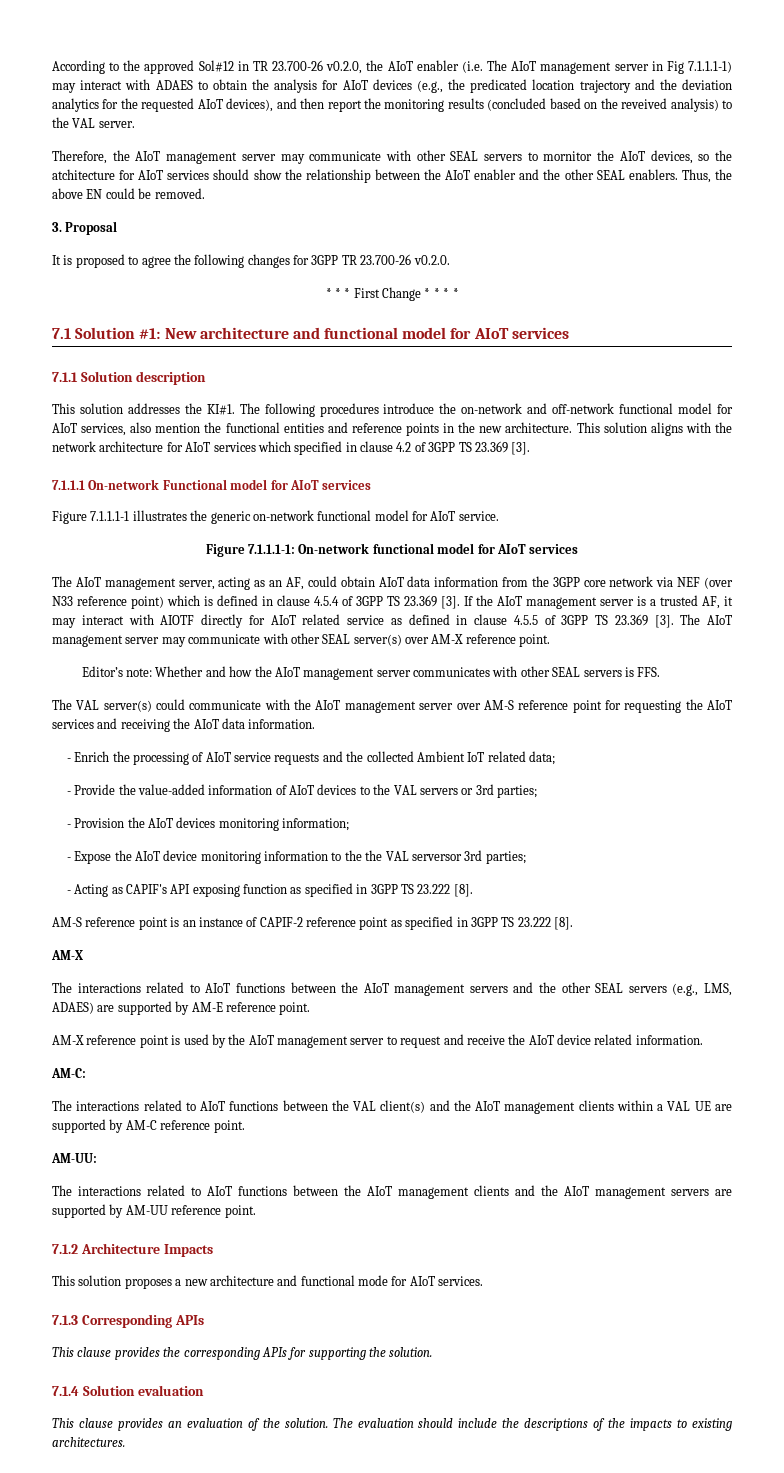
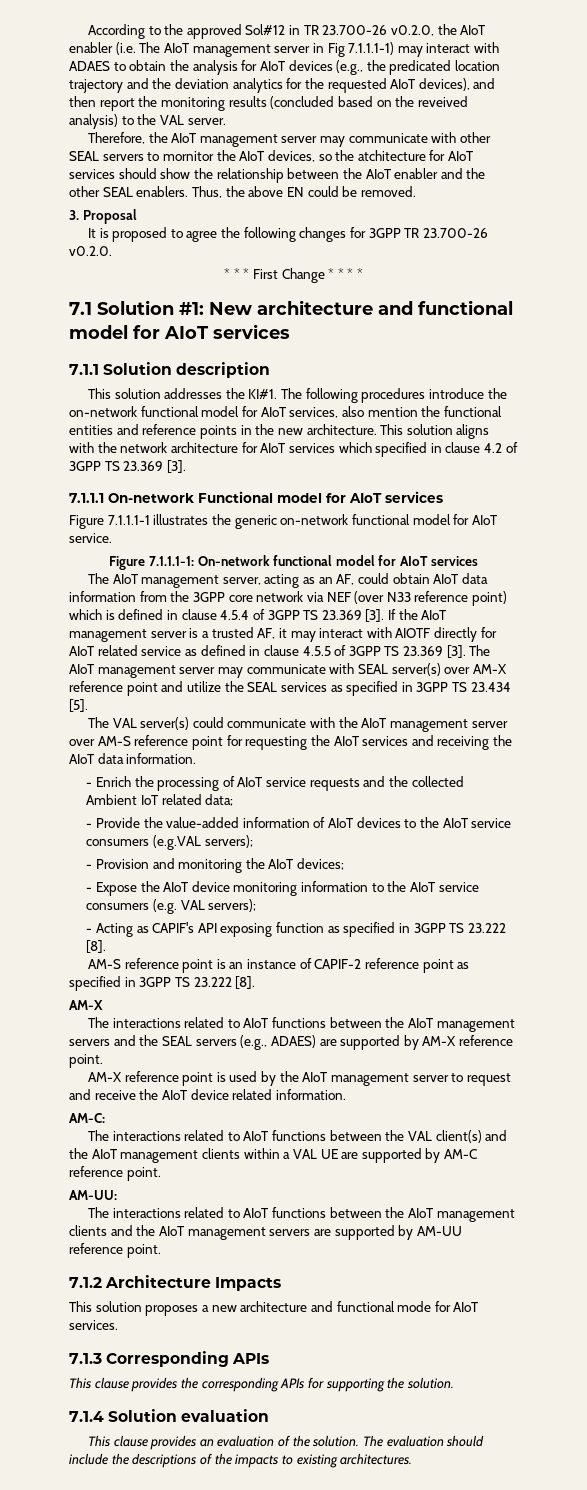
[527,403,615,414] and off-network -> (137, 411) none
[290,633,320,644] other -> (355, 668) none
[519,634,551,647] [81,666,661,680] point. // Editor’s note: Whether and how the AIoT management server communicates with other SEAL servers is FFS. -> [126,681,511,696] [69,699,88,712] point and utilize the SEAL services as specified in 3GPP TS 23.434 [5].
[393,784,538,798] [66,817,350,831] VAL servers or 3rd parties; // - Provision the AIoT devices monitoring information; -> [442,818,512,828] [86,835,253,850] [86,858,345,873] AIoT service consumers (e.g.VAL servers); // - Provision and monitoring the AIoT devices;
[365,850,526,864] the VAL serversor 3rd parties; -> [410,882,479,892] [86,899,257,914] AIoT service consumers (e.g. VAL servers);
[561,982,591,993] other -> (159, 1040) none
[704,983,732,996] LMS, -> (268, 1042) none
[191,1002,223,1012] AM-E -> [422,1036,457,1046] AM-X

